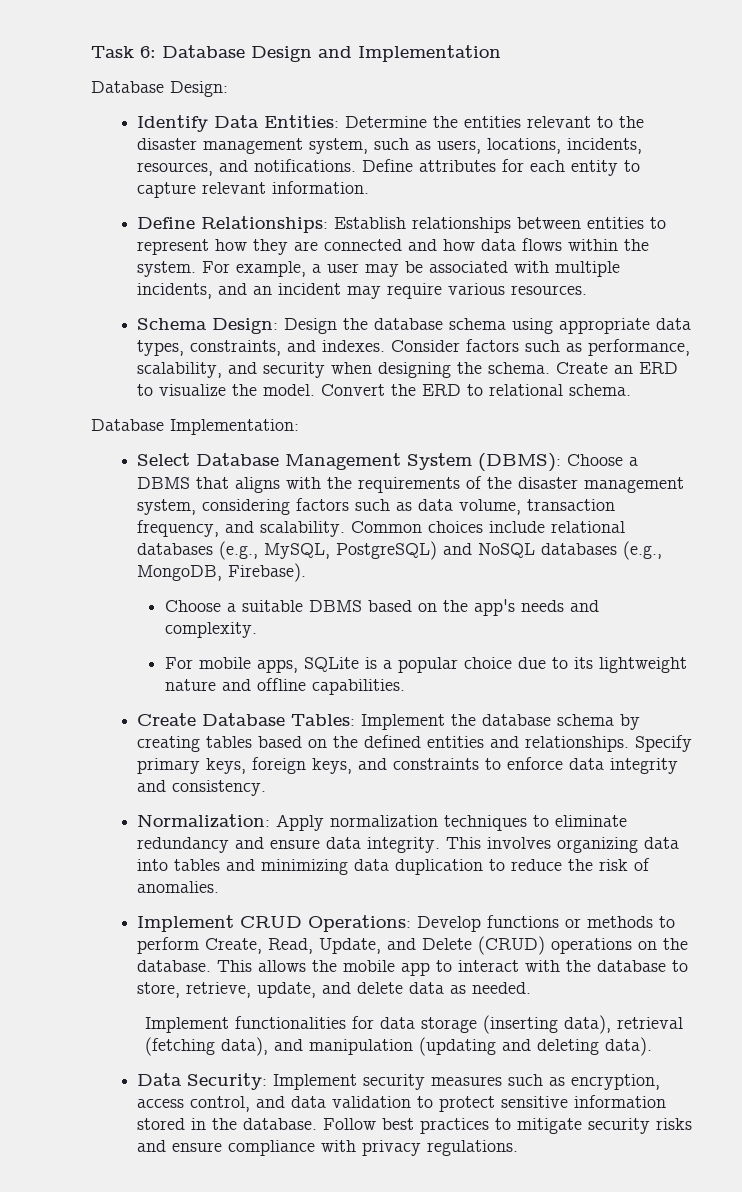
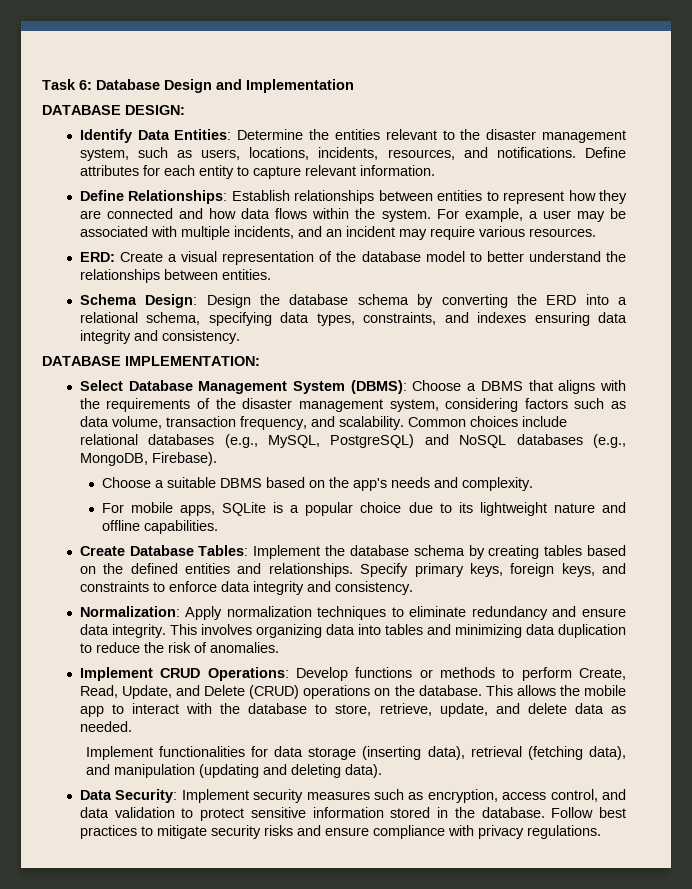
[91,81,228,97] Database Design: -> [42,105,185,115] DATABASE DESIGN:
(588, 290) none -> [79,251,627,265] [79,269,271,283] // ERD: Create a visual representation of the database model to better understand the relationships between entities.
[512,318,692,334] [137,339,691,356] [137,362,679,378] [137,384,632,396] [91,419,299,435] using appropriate data types, constraints, and indexes. Consider factors such as performance, scalability, and security when designing the schema. Create an ERD to visualize the model. Convert the ERD to relational schema. // Database Implementation: -> [417,294,627,308] [79,312,627,326] [79,330,240,344] [42,356,260,366] by converting the ERD into a relational schema, specifying data types, constraints, and indexes ensuring data integrity and consistency. // DATABASE IMPLEMENTATION:

